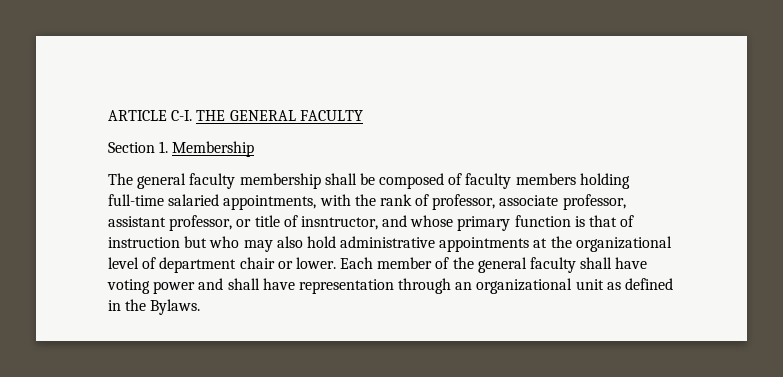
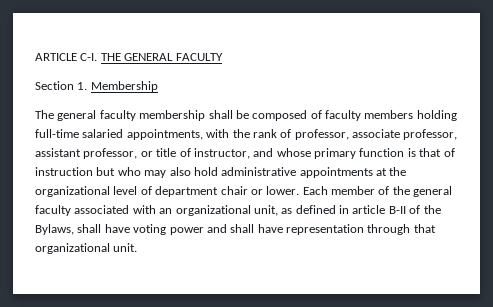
[300,216,378,230] insntructor, -> [193,148,250,159] instructor,
(577, 265) none -> [74,205,441,216] [35,224,74,235] associated with an organizational unit, as defined in article B-II of the Bylaws,
[455,278,674,294] [108,299,201,315] an organizational unit as defined in the Bylaws. -> [413,224,436,233] [35,243,138,254] that organizational unit.

